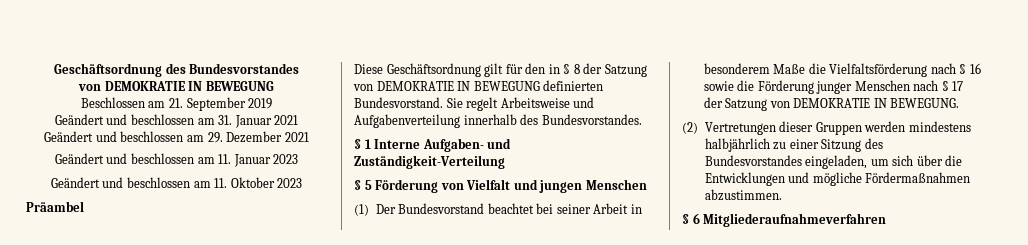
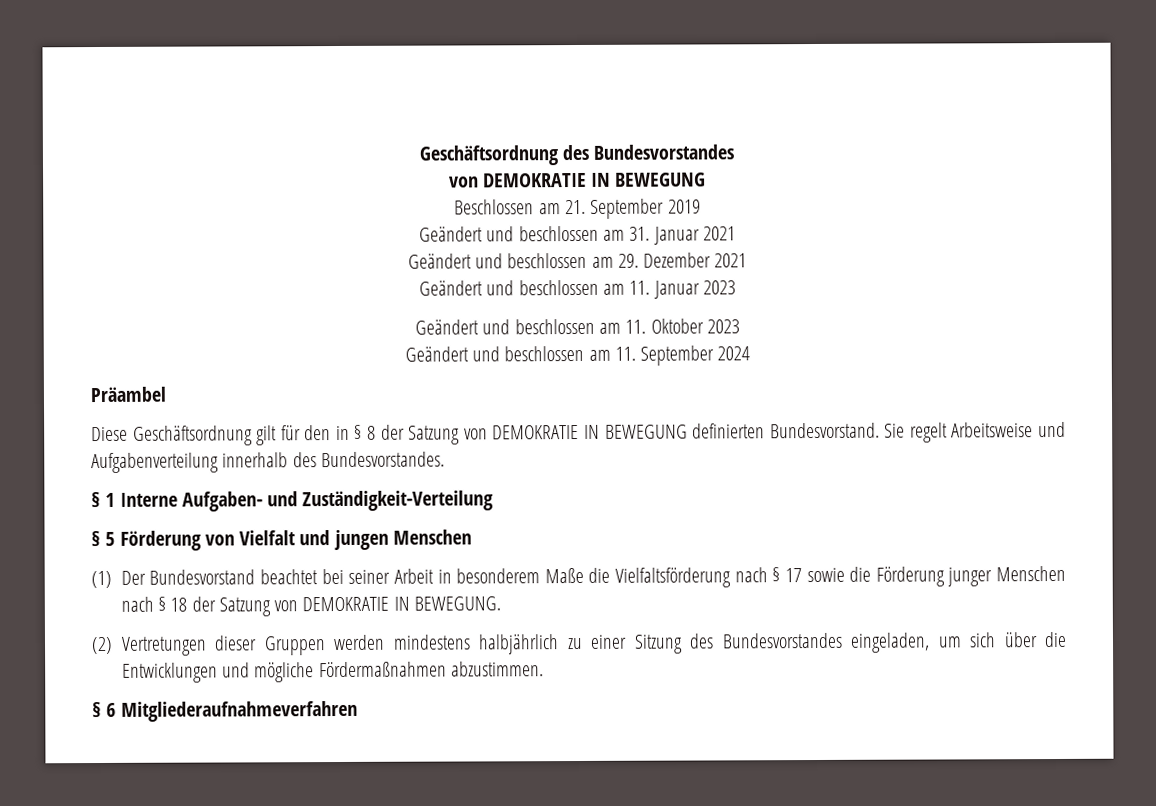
(303, 183) none -> [404,345,751,366] // Geändert und beschlossen am 11. September 2024
[969,63,981,74] 16 -> [784,568,802,583] 17
[952,81,964,91] 17 -> [170,597,188,612] 18

